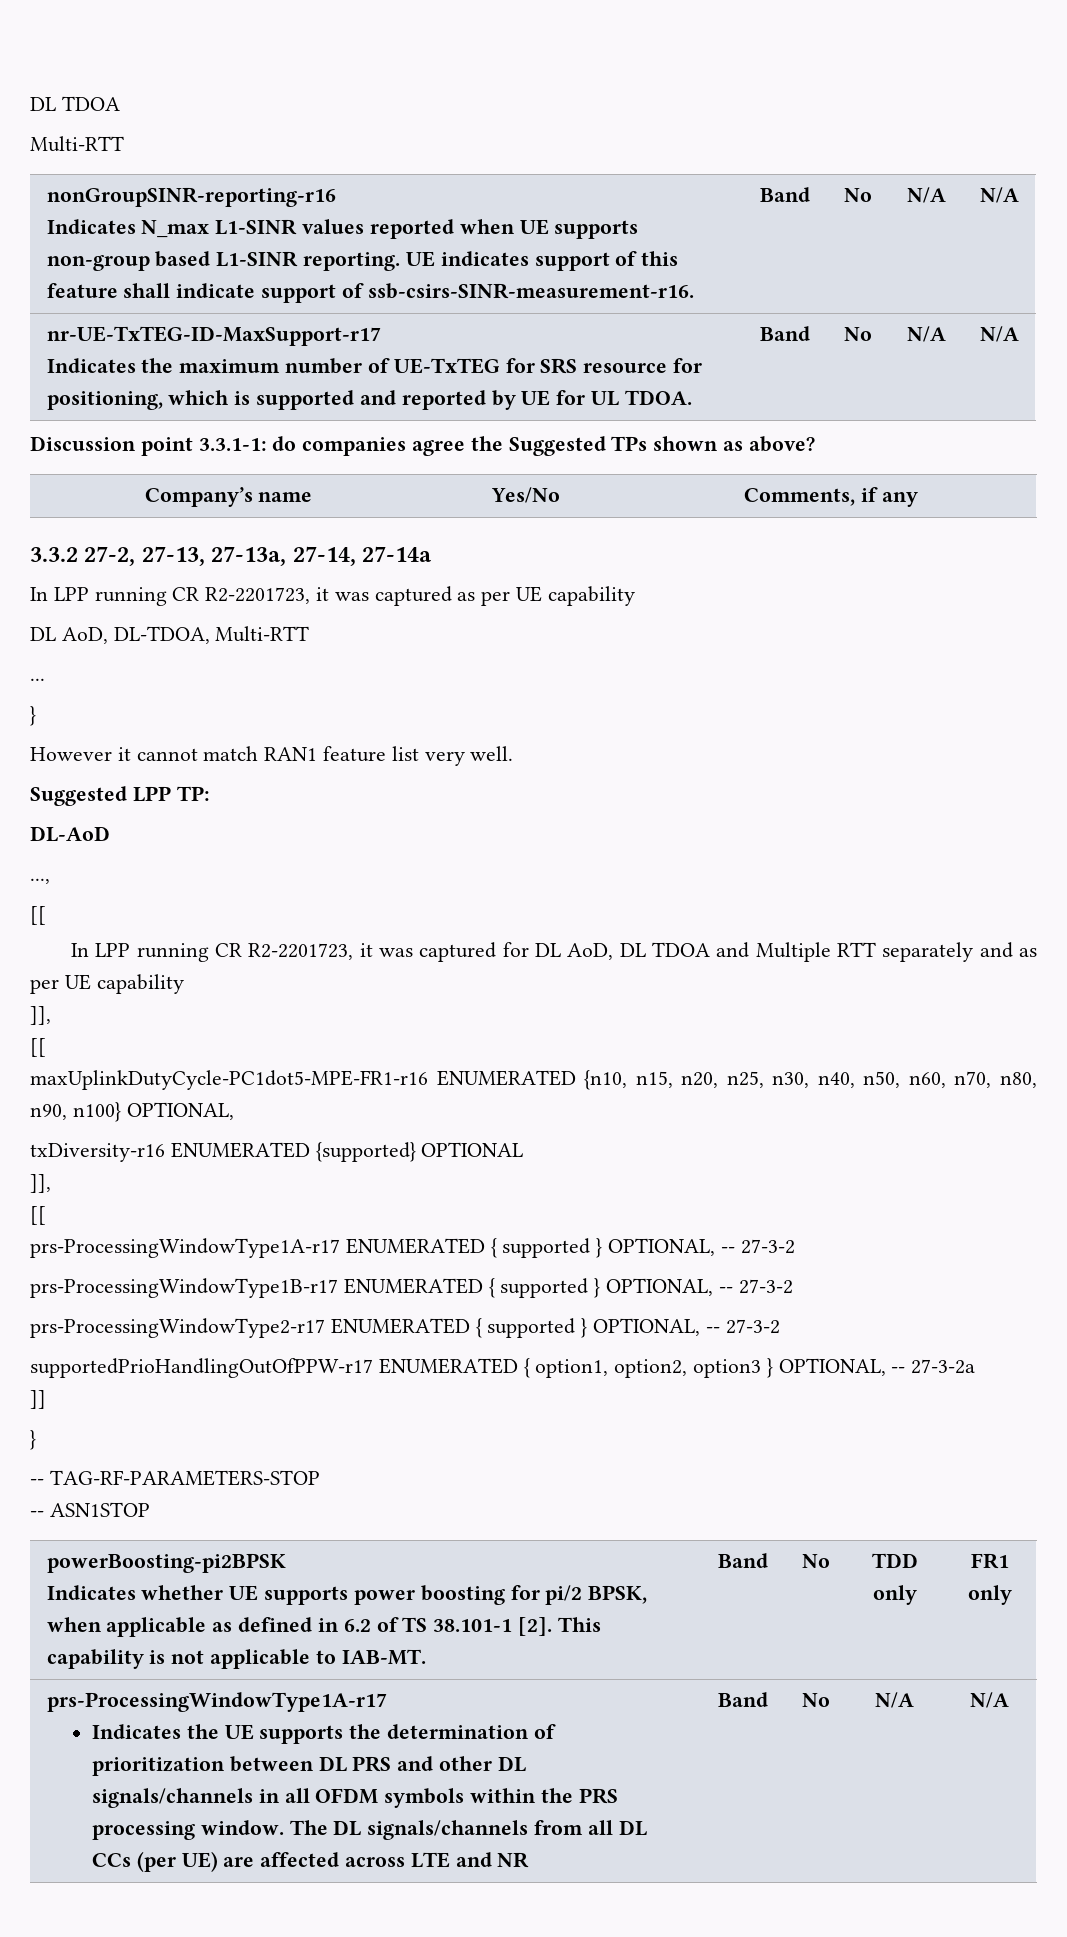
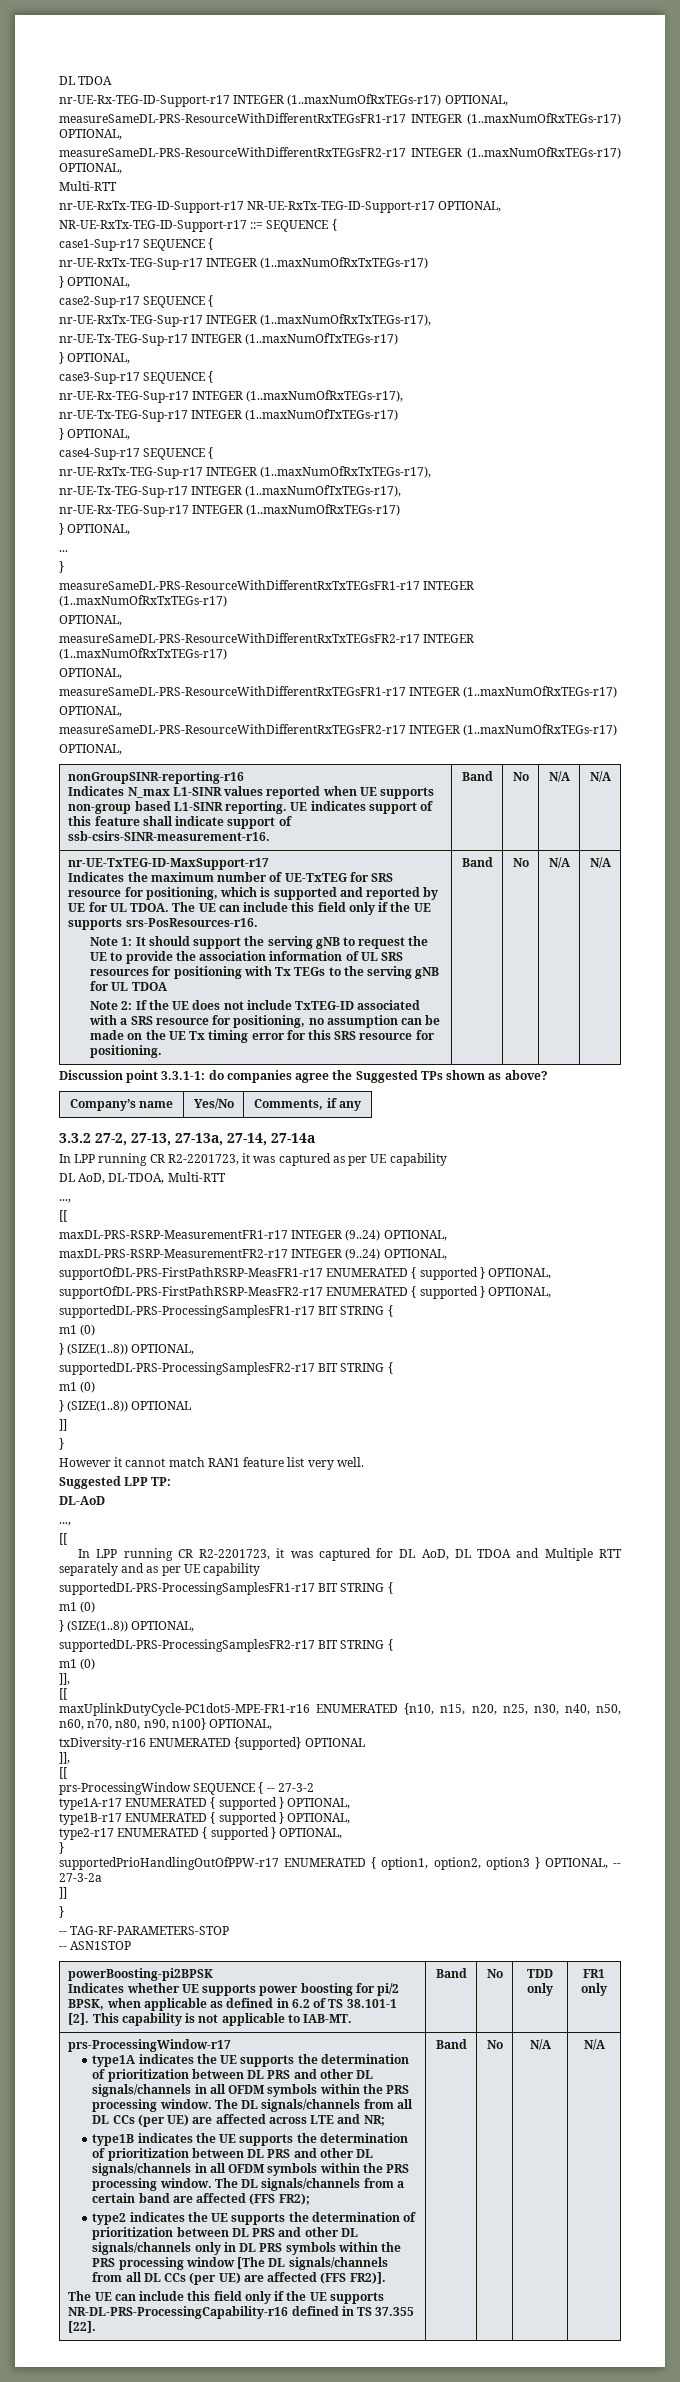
[30,136,124,152] Multi-RTT -> [59,94,508,107] [59,113,621,125] [59,129,122,140] [59,147,621,159] [59,163,122,174] [59,181,117,191] [59,201,502,213] [59,219,337,232] [59,238,214,251] [59,257,429,270] [59,276,131,288] [59,295,214,308] [59,314,432,327] [59,333,399,346] [59,352,131,364] [59,371,214,384] [59,390,404,403] [59,409,399,422] [59,428,131,440] [59,447,214,460] [59,466,432,479] [59,485,402,498] [59,504,401,517] [59,523,131,535] [59,550,68,552] [59,561,64,573] [59,580,475,590] [59,595,227,607] [59,615,122,626] [59,633,475,643] [59,648,227,660] [59,668,122,679] [59,686,618,698] [59,706,122,717] [59,724,618,736] [59,744,122,755] nr-UE-Rx-TEG-ID-Support-r17 INTEGER (1..maxNumOfRxTEGs-r17) OPTIONAL, // measureSameDL-PRS-ResourceWithDifferentRxTEGsFR1-r17 INTEGER (1..maxNumOfRxTEGs-r17) OPTIONAL, // measureSameDL-PRS-ResourceWithDifferentRxTEGsFR2-r17 INTEGER (1..maxNumOfRxTEGs-r17) OPTIONAL, // Multi-RTT // nr-UE-RxTx-TEG-ID-Support-r17 NR-UE-RxTx-TEG-ID-Support-r17 OPTIONAL, // NR-UE-RxTx-TEG-ID-Support-r17 ::= SEQUENCE { // case1-Sup-r17 SEQUENCE { // nr-UE-RxTx-TEG-Sup-r17 INTEGER (1..maxNumOfRxTxTEGs-r17) // } OPTIONAL, // case2-Sup-r17 SEQUENCE { // nr-UE-RxTx-TEG-Sup-r17 INTEGER (1..maxNumOfRxTxTEGs-r17), // nr-UE-Tx-TEG-Sup-r17 INTEGER (1..maxNumOfTxTEGs-r17) // } OPTIONAL, // case3-Sup-r17 SEQUENCE { // nr-UE-Rx-TEG-Sup-r17 INTEGER (1..maxNumOfRxTEGs-r17), // nr-UE-Tx-TEG-Sup-r17 INTEGER (1..maxNumOfTxTEGs-r17) // } OPTIONAL, // case4-Sup-r17 SEQUENCE { // nr-UE-RxTx-TEG-Sup-r17 INTEGER (1..maxNumOfRxTxTEGs-r17), // nr-UE-Tx-TEG-Sup-r17 INTEGER (1..maxNumOfTxTEGs-r17), // nr-UE-Rx-TEG-Sup-r17 INTEGER (1..maxNumOfRxTEGs-r17) // } OPTIONAL, // ... // } // measureSameDL-PRS-ResourceWithDifferentRxTxTEGsFR1-r17 INTEGER (1..maxNumOfRxTxTEGs-r17) // OPTIONAL, // measureSameDL-PRS-ResourceWithDifferentRxTxTEGsFR2-r17 INTEGER (1..maxNumOfRxTxTEGs-r17) // OPTIONAL, // measureSameDL-PRS-ResourceWithDifferentRxTEGsFR1-r17 INTEGER (1..maxNumOfRxTEGs-r17) // OPTIONAL, // measureSameDL-PRS-ResourceWithDifferentRxTEGsFR2-r17 INTEGER (1..maxNumOfRxTEGs-r17) // OPTIONAL,
(692, 397) none -> [172,902,431,915] [68,918,258,930] [90,936,429,949] [90,951,403,964] [90,966,440,979] [90,981,168,991] [90,1000,421,1010] [89,1015,441,1028] [90,1030,435,1043] [90,1045,163,1058] The UE can include this field only if the UE supports srs-PosResources-r16. // Note 1: It should support the serving gNB to request the UE to provide the association information of UL SRS resources for positioning with Tx TEGs to the serving gNB for UL TDOA // Note 2: If the UE does not include TxTEG-ID associated with a SRS resource for positioning, no assumption can be made on the UE Tx timing error for this SRS resource for positioning.
[30,678,45,681] ... -> [59,1199,71,1203] [59,1210,67,1222] [59,1229,447,1241] [59,1248,447,1260] [59,1267,552,1280] [59,1286,552,1299] [59,1305,393,1318] [59,1324,96,1336] [59,1343,195,1355] [59,1362,393,1375] [59,1381,96,1393] [59,1400,192,1412] [59,1419,67,1431] ..., // [[ // maxDL-PRS-RSRP-MeasurementFR1-r17 INTEGER (9..24) OPTIONAL, // maxDL-PRS-RSRP-MeasurementFR2-r17 INTEGER (9..24) OPTIONAL, // supportOfDL-PRS-FirstPathRSRP-MeasFR1-r17 ENUMERATED { supported } OPTIONAL, // supportOfDL-PRS-FirstPathRSRP-MeasFR2-r17 ENUMERATED { supported } OPTIONAL, // supportedDL-PRS-ProcessingSamplesFR1-r17 BIT STRING { // m1 (0) // } (SIZE(1..8)) OPTIONAL, // supportedDL-PRS-ProcessingSamplesFR2-r17 BIT STRING { // m1 (0) // } (SIZE(1..8)) OPTIONAL // ]]
(184, 984) none -> [59,1582,393,1595] [59,1601,96,1613] [59,1620,195,1632] [59,1639,393,1652] [59,1658,96,1670] // supportedDL-PRS-ProcessingSamplesFR1-r17 BIT STRING { // m1 (0) // } (SIZE(1..8)) OPTIONAL, // supportedDL-PRS-ProcessingSamplesFR2-r17 BIT STRING { // m1 (0)
[30,1238,795,1258] [30,1278,793,1298] [30,1318,780,1338] prs-ProcessingWindowType1A-r17 ENUMERATED { supported } OPTIONAL, -- 27-3-2 // prs-ProcessingWindowType1B-r17 ENUMERATED { supported } OPTIONAL, -- 27-3-2 // prs-ProcessingWindowType2-r17 ENUMERATED { supported } OPTIONAL, -- 27-3-2 -> [59,1782,314,1795] [59,1797,351,1810] [59,1812,351,1825] [59,1827,343,1840] [59,1842,64,1854] prs-ProcessingWindow SEQUENCE { -- 27-3-2 // type1A-r17 ENUMERATED { supported } OPTIONAL, // type1B-r17 ENUMERATED { supported } OPTIONAL, // type2-r17 ENUMERATED { supported } OPTIONAL, // }
[46,1692,387,1712] [91,1724,181,1739] prs-ProcessingWindowType1A-r17 // Indicates -> [68,2039,232,2052] [92,2054,194,2067] prs-ProcessingWindow-r17 // type1A indicates
[497,1852,530,1868] NR -> [363,2115,385,2126] [92,2133,408,2146] [92,2148,374,2161] [92,2163,410,2176] [92,2178,404,2191] [92,2193,310,2205] [92,2212,417,2225] [92,2227,358,2240] [92,2242,402,2255] [92,2257,388,2270] [92,2272,386,2285] [68,2291,384,2304] [68,2306,415,2319] [68,2321,97,2333] NR; // type1B indicates the UE supports the determination of prioritization between DL PRS and other DL signals/channels in all OFDM symbols within the PRS processing window. The DL signals/channels from a certain band are affected (FFS FR2); // type2 indicates the UE supports the determination of prioritization between DL PRS and other DL signals/channels only in DL PRS symbols within the PRS processing window [The DL signals/channels from all DL CCs (per UE) are affected (FFS FR2)]. // The UE can include this field only if the UE supports NR-DL-PRS-ProcessingCapability-r16 defined in TS 37.355 [22].

